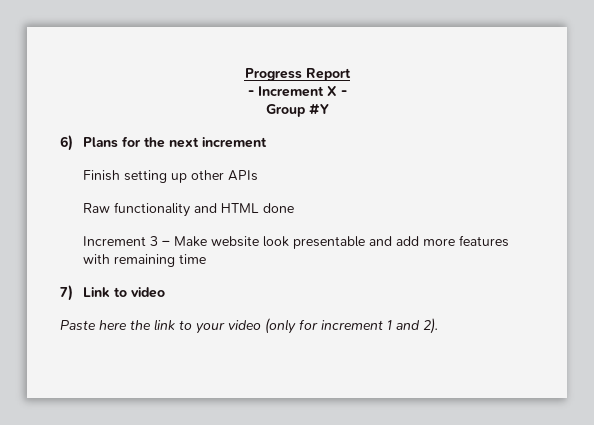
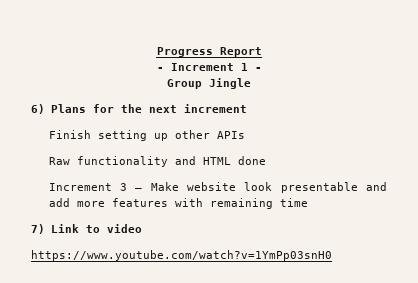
[326,86,337,96] X -> [240,63,248,71] 1
[308,103,329,115] #Y -> [209,78,251,89] Jingle
[60,318,438,334] Paste here the link to your video (only for increment 1 and 2). -> [31,250,332,261] https://www.youtube.com/watch?v=1YmPp03snH0

